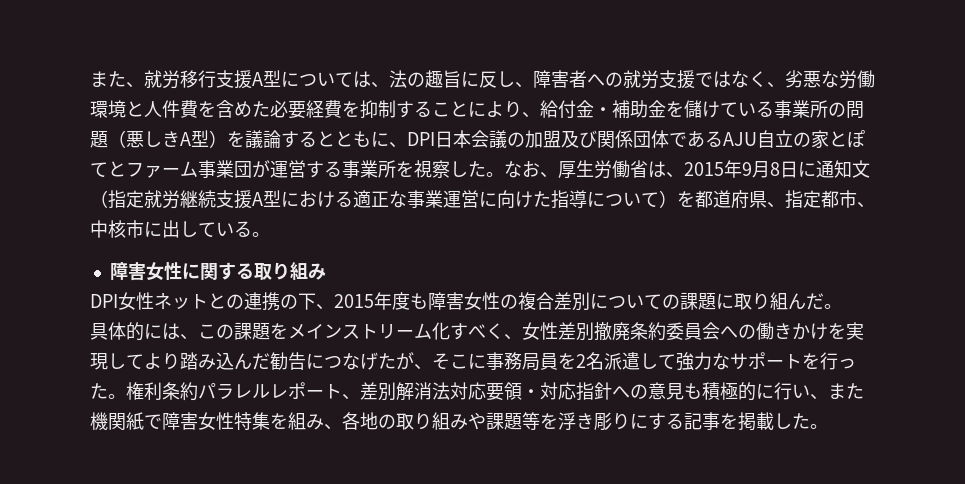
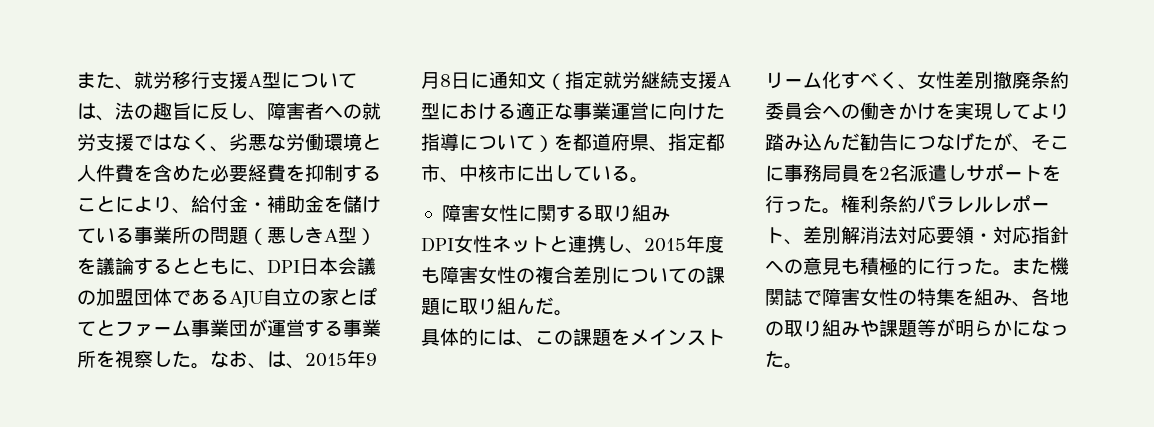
[561,130,633,148] 及び関係 -> (134, 297) none
[558,160,648,179] 厚生労働省 -> (267, 366) none
[226,292,316,311] の連携の下 -> [568,235,625,253] 連携し
[658,352,730,371] て強力な -> (966, 173) none
[792,384,828,400] い、 -> [955,258,1012,276] った。
[126,412,144,431] 紙 -> [784,288,803,306] 誌
(234, 421) none -> [898,290,917,305] の
[540,412,792,431] を浮き彫りにする記事を掲載し -> [936,319,1069,337] が明らかになっ

